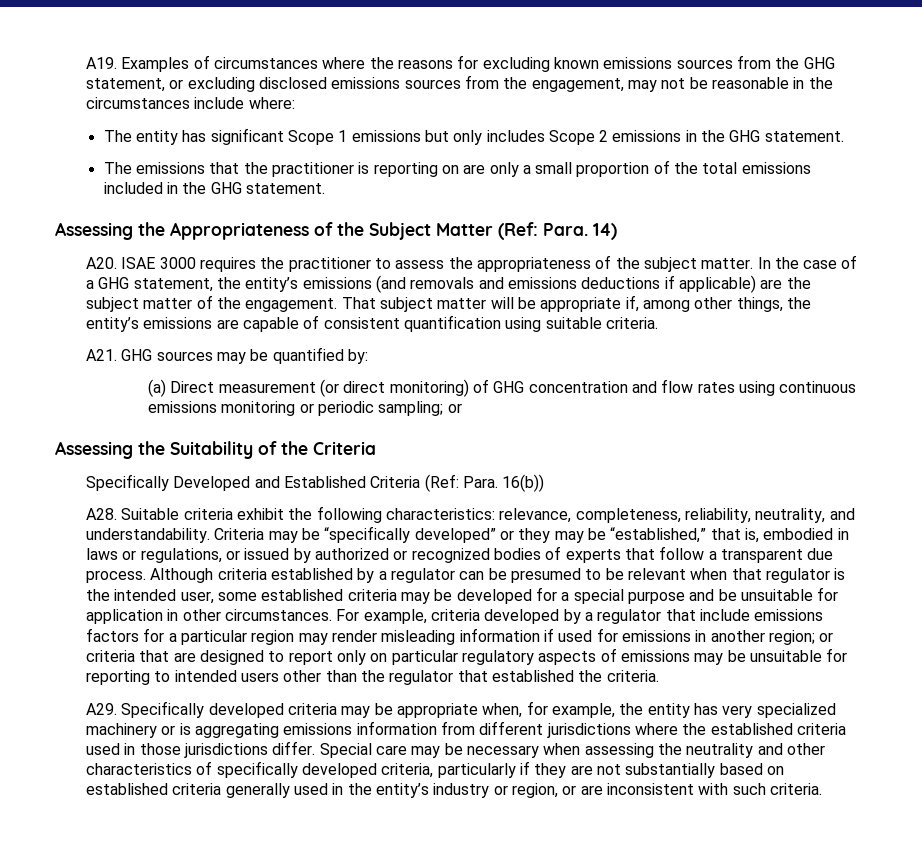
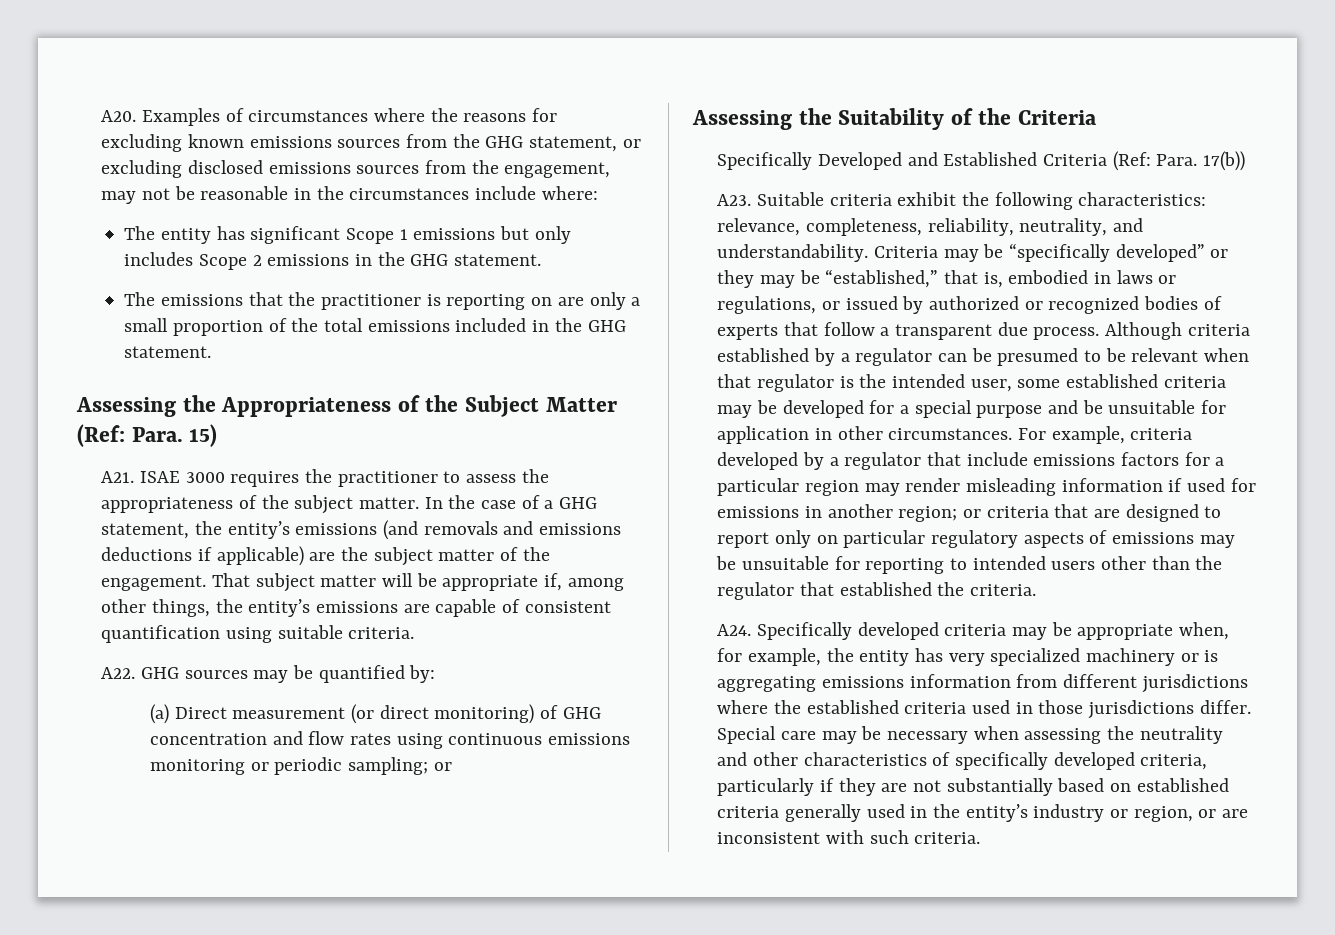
[86,57,118,69] A19. -> [101,110,137,122] A20.
[593,223,617,240] [86,257,118,269] 14) // A20. -> [189,424,218,447] [101,471,135,483] 15) // A21.
[86,349,118,361] A21. -> [101,667,136,679] A22.
[502,474,545,492] [86,508,118,520] 16(b)) // A28. -> [1203,151,1246,171] [717,194,752,206] 17(b)) // A23.
[86,703,118,715] A29. -> [717,624,752,636] A24.

